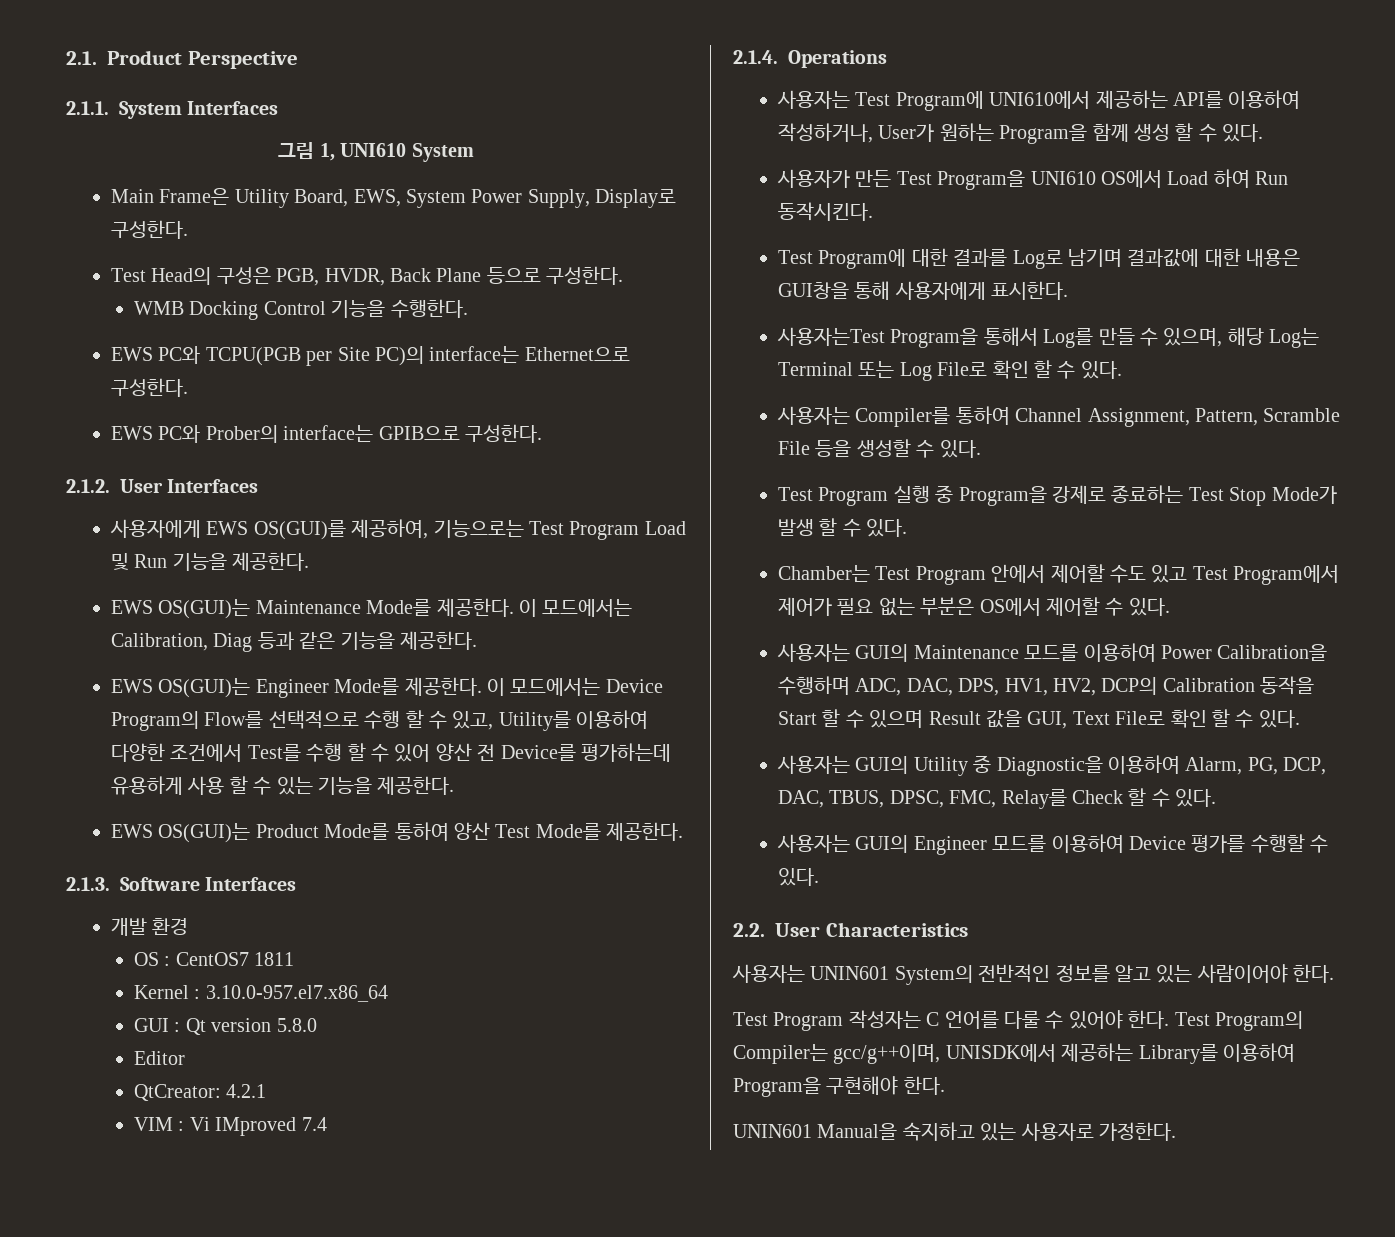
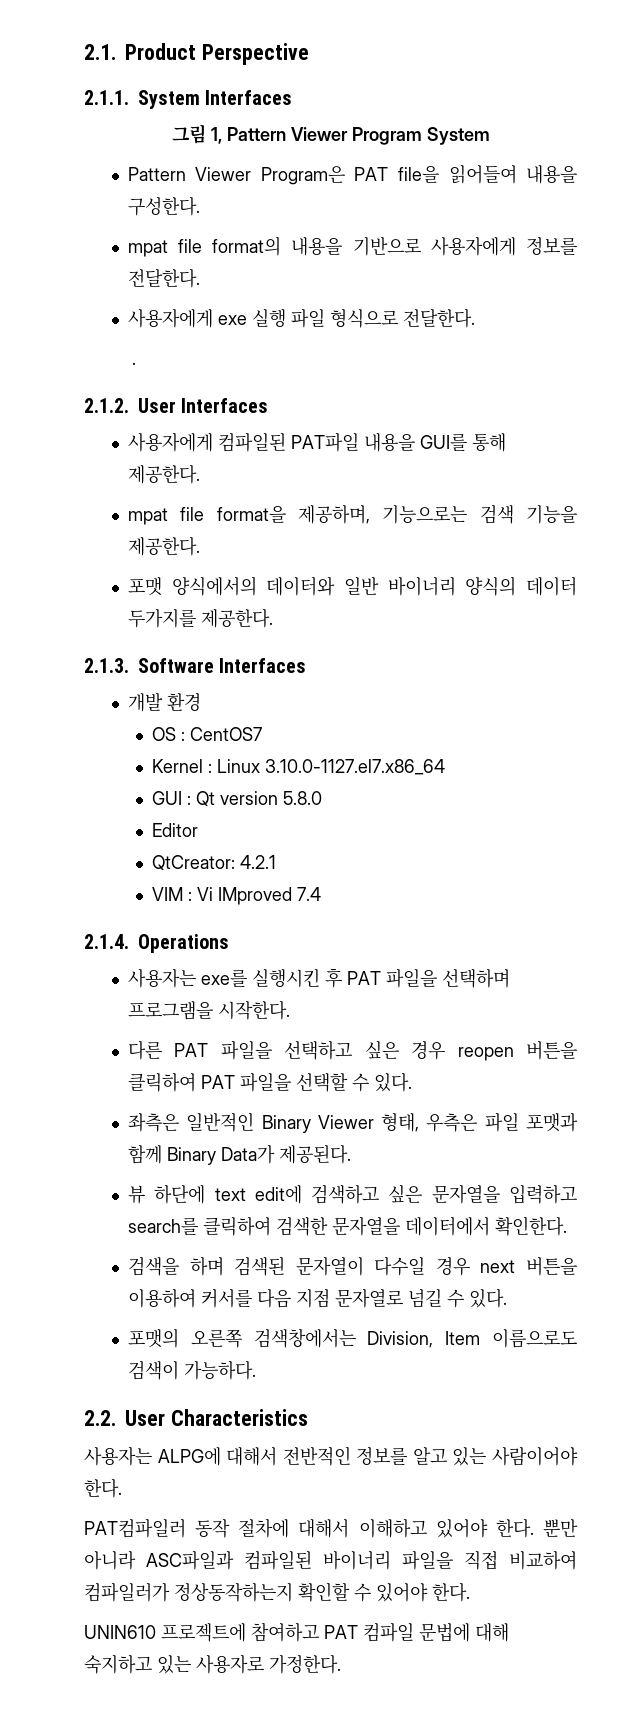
[340,143,474,162] [110,188,677,208] [110,220,188,239] [110,266,624,286] [133,299,468,320] [110,346,630,366] [110,378,188,397] [110,424,542,443] [66,479,259,493] [109,519,686,540] [110,552,310,571] [110,598,633,619] [110,631,477,652] [110,677,663,698] [110,710,649,731] [110,743,671,762] [110,776,455,795] [110,822,601,843] UNI610 System // Main Frame은 Utility Board, EWS, System Power Supply, Display로 구성한다. // Test Head의 구성은 PGB, HVDR, Back Plane 등으로 구성한다. // WMB Docking Control 기능을 수행한다. // EWS PC와 TCPU(PGB per Site PC)의 interface는 Ethernet으로 구성한다. // EWS PC와 Prober의 interface는 GPIB으로 구성한다. // 2.1.2. User Interfaces // 사용자에게 EWS OS(GUI)를 제공하여, 기능으로는 Test Program Load 및 Run 기능을 제공한다. // EWS OS(GUI)는 Maintenance Mode를 제공한다. 이 모드에서는 Calibration, Diag 등과 같은 기능을 제공한다. // EWS OS(GUI)는 Engineer Mode를 제공한다. 이 모드에서는 Device Program의 Flow를 선택적으로 수행 할 수 있고, Utility를 이용하여 다양한 조건에서 Test를 수행 할 수 있어 양산 전 Device를 평가하는데 유용하게 사용 할 수 있는 기능을 제공한다. // EWS OS(GUI)는 Product Mode를 통하여 양산 Test Mode를 -> [226,127,490,145] [127,165,577,185] [127,196,200,216] [127,236,577,257] [127,268,200,288] [127,308,475,328] [132,362,137,365] [84,398,269,413] [127,432,506,452] [127,464,200,484] [127,505,577,525] [127,536,200,556] [127,576,577,596] [127,608,196,628] Pattern Viewer Program System // Pattern Viewer Program은 PAT file을 읽어들여 내용을 구성한다. // mpat file format의 내용을 기반으로 사용자에게 정보를 전달한다. // 사용자에게 exe 실행 파일 형식으로 전달한다. // . // 2.1.2. User Interfaces // 사용자에게 컴파일된 PAT파일 내용을 GUI를 통해 제공한다. // mpat file format을 제공하며, 기능으로는 검색 기능을 제공한다. // 포맷 양식에서의 데이터와 일반 바이너리 양식의 데이터 두가지를
[254,952,295,966] 1811 -> (263, 734) none
[205,985,388,1002] 3.10.0-957.el7.x86_64 -> [217,759,446,775] Linux 3.10.0-1127.el7.x86_64
[855,90,1301,111] [777,123,1264,144] [776,169,1289,190] [777,202,873,221] [777,248,1301,269] [777,281,1069,300] [776,327,1320,348] [777,360,1122,381] [776,406,1341,427] [777,439,981,458] [777,485,1337,506] [777,518,908,537] [777,564,1340,585] [777,597,1170,616] [776,643,1328,662] [777,676,1315,696] [777,709,1300,729] [776,755,1327,776] [777,788,1217,809] [776,834,1329,855] [777,868,819,886] Test Program에 UNI610에서 제공하는 API를 이용하여 작성하거나, User가 원하는 Program을 함께 생성 할 수 있다. // 사용자가 만든 Test Program을 UNI610 OS에서 Load 하여 Run 동작시킨다. // Test Program에 대한 결과를 Log로 남기며 결과값에 대한 내용은 GUI창을 통해 사용자에게 표시한다. // 사용자는Test Program을 통해서 Log를 만들 수 있으며, 해당 Log는 Terminal 또는 Log File로 확인 할 수 있다. // 사용자는 Compiler를 통하여 Channel Assignment, Pattern, Scramble File 등을 생성할 수 있다. // Test Program 실행 중 Program을 강제로 종료하는 Test Stop Mode가 발생 할 수 있다. // Chamber는 Test Program 안에서 제어할 수도 있고 Test Program에서 제어가 필요 없는 부분은 OS에서 제어할 수 있다. // 사용자는 GUI의 Maintenance 모드를 이용하여 Power Calibration을 수행하며 ADC, DAC, DPS, HV1, HV2, DCP의 Calibration 동작을 Start 할 수 있으며 Result 값을 GUI, Text File로 확인 할 수 있다. // 사용자는 GUI의 Utility 중 Diagnostic을 이용하여 Alarm, PG, DCP, DAC, TBUS, DPSC, FMC, Relay를 Check 할 수 있다. // 사용자는 GUI의 Engineer 모드를 이용하여 Device 평가를 수행할 수 있다. -> [200,968,510,988] [127,1000,290,1020] [127,1040,577,1061] [127,1072,412,1092] [127,1112,578,1133] [127,1144,351,1165] [127,1184,577,1204] [127,1216,567,1236] [127,1256,577,1276] [127,1288,507,1308] [127,1328,577,1348] [127,1360,256,1380] exe를 실행시킨 후 PAT 파일을 선택하며 프로그램을 시작한다. // 다른 PAT 파일을 선택하고 싶은 경우 reopen 버튼을 클릭하여 PAT 파일을 선택할 수 있다. // 좌측은 일반적인 Binary Viewer 형태, 우측은 파일 포맷과 함께 Binary Data가 제공된다. // 뷰 하단에 text edit에 검색하고 싶은 문자열을 입력하고 search를 클릭하여 검색한 문자열을 데이터에서 확인한다. // 검색을 하며 검색된 문자열이 다수일 경우 next 버튼을 이용하여 커서를 다음 지점 문자열로 넘길 수 있다. // 포맷의 오른쪽 검색창에서는 Division, Item 이름으로도 검색이 가능하다.
[810,965,973,985] UNIN601 System의 -> [157,1447,278,1466] ALPG에 대해서
[733,1010,1303,1031] [733,1043,1295,1064] [733,1076,945,1097] [733,1123,898,1140] Test Program 작성자는 C 언어를 다룰 수 있어야 한다. Test Program의 Compiler는 gcc/g++이며, UNISDK에서 제공하는 Library를 이용하여 Program을 구현해야 한다. // UNIN601 Manual을 -> [84,1518,579,1538] [84,1550,577,1570] [84,1582,470,1602] [84,1622,509,1642] PAT컴파일러 동작 절차에 대해서 이해하고 있어야 한다. 뿐만 아니라 ASC파일과 컴파일된 바이너리 파일을 직접 비교하여 컴파일러가 정상동작하는지 확인할 수 있어야 한다. // UNIN610 프로젝트에 참여하고 PAT 컴파일 문법에 대해

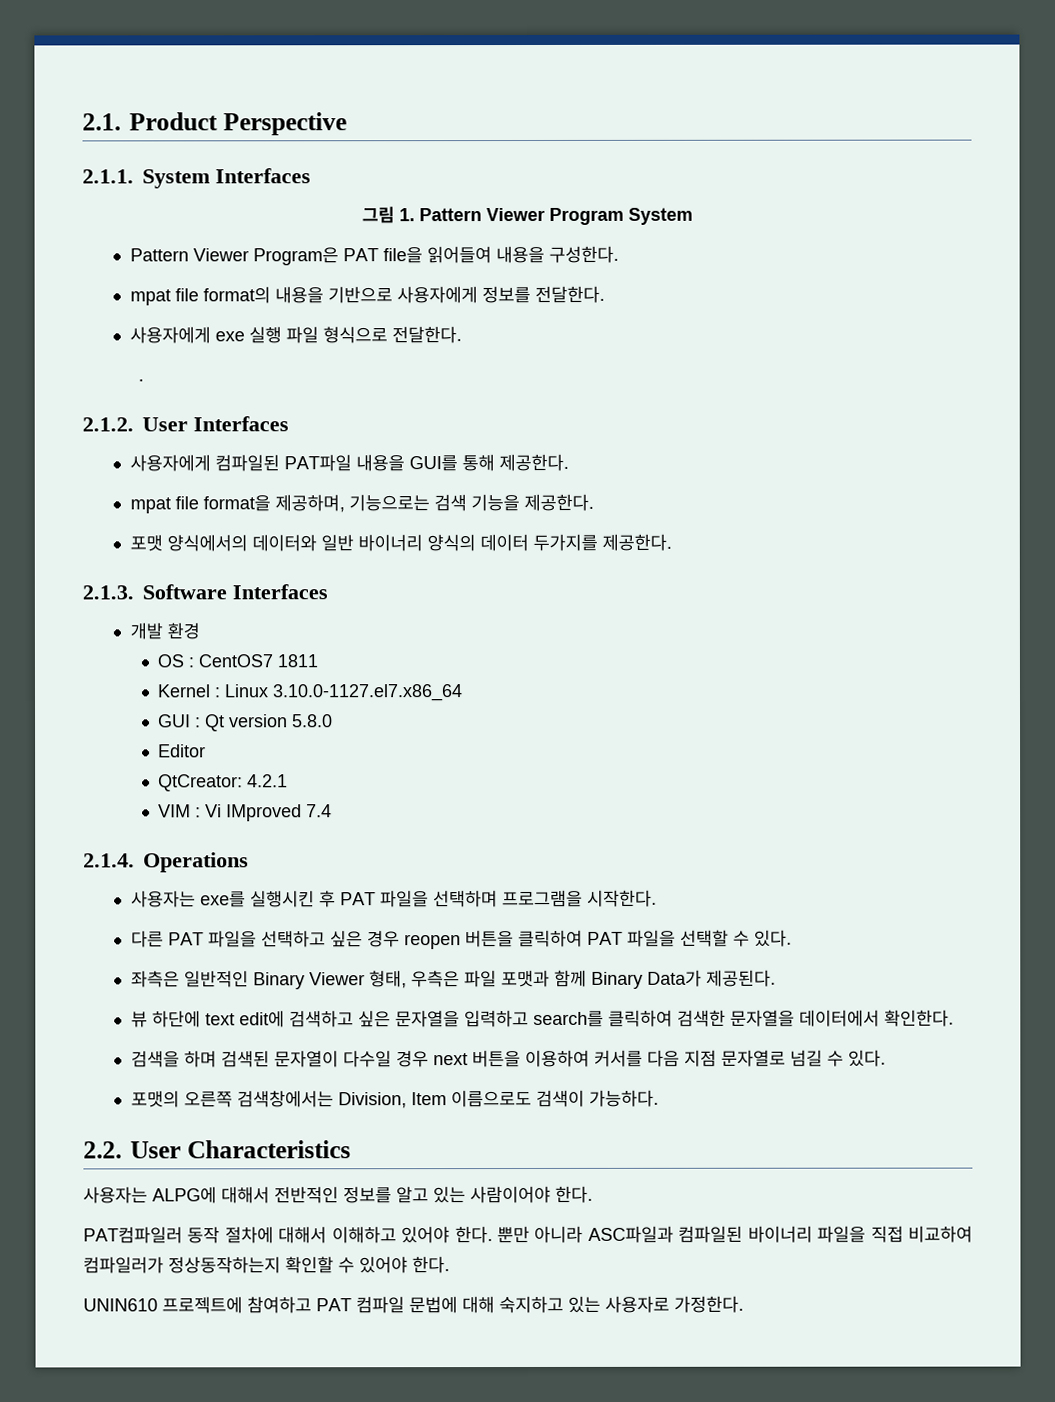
[210,127,222,144] 1, -> [398,208,415,222] 1.
(263, 734) none -> [277,654,319,668] 1811

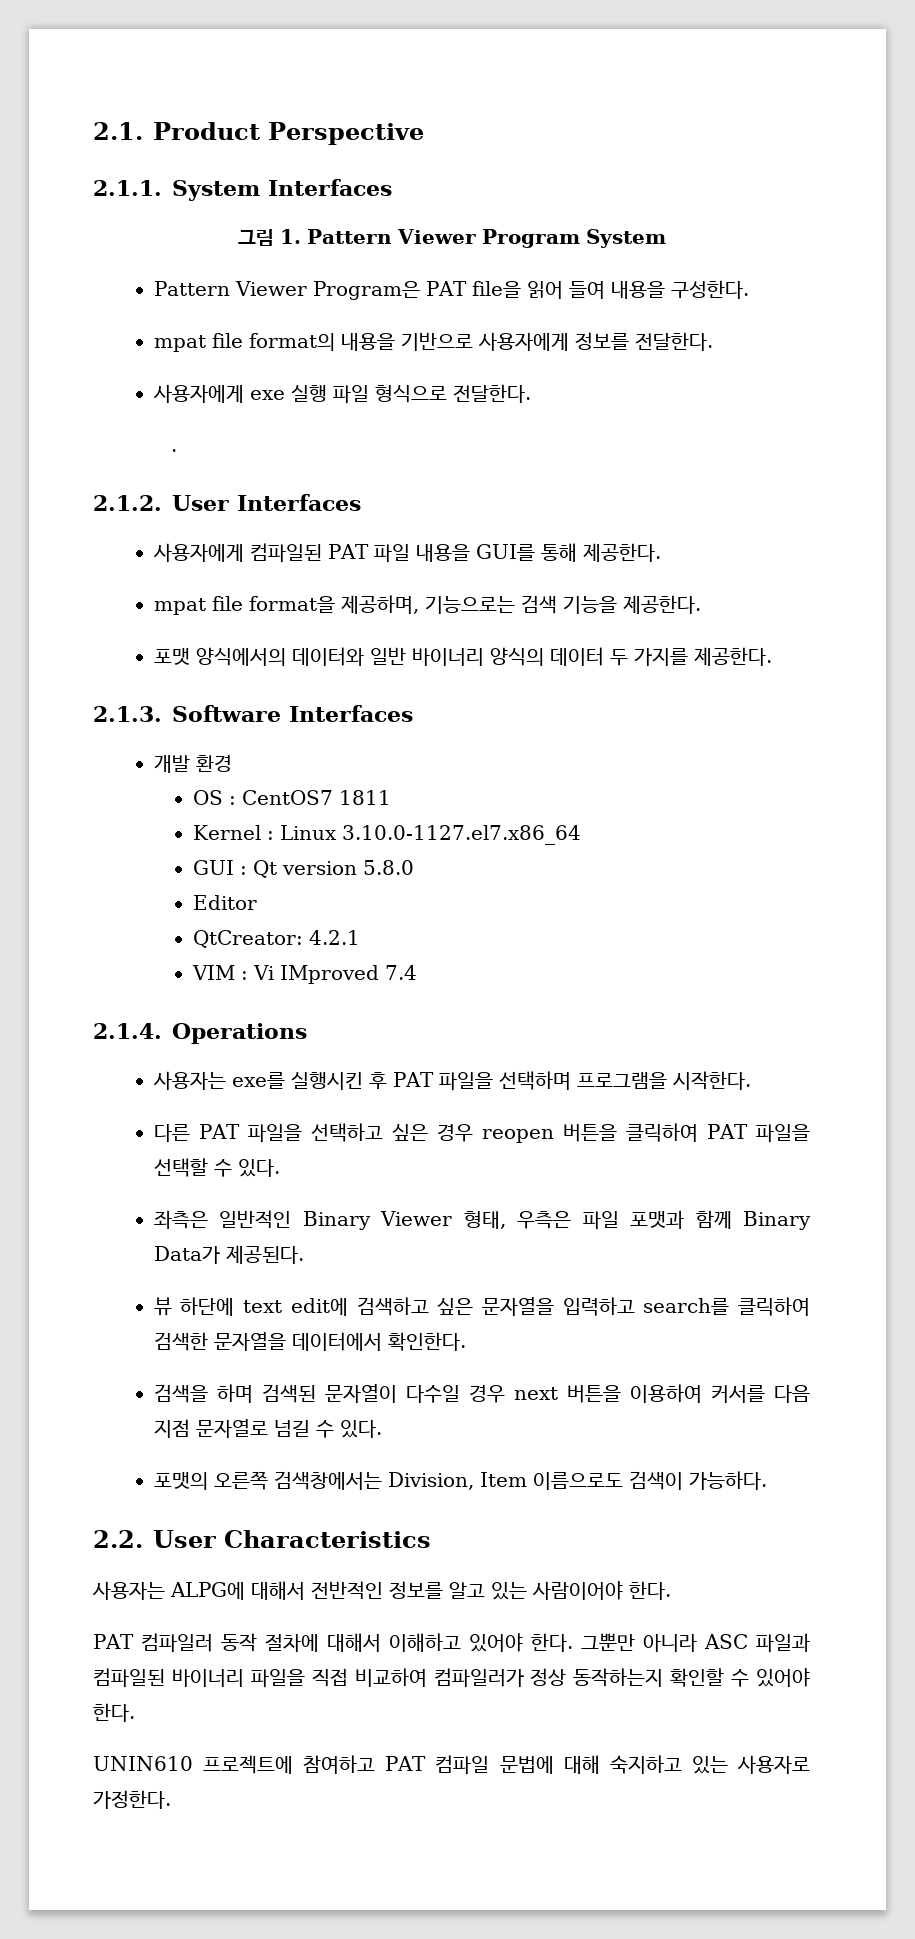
[426,246,492,264] 읽어들여 -> [526,281,605,299] 읽어 들여
[283,454,352,472] PAT파일 -> [327,544,410,563] PAT 파일
[532,533,598,551] 두가지를 -> [609,648,688,666] 두 가지를
[83,1226,183,1244] PAT컴파일러 -> [93,1633,213,1653] PAT 컴파일러
[497,1225,674,1244] 뿐만 아니라 ASC파일과 -> [580,1633,810,1653] 그뿐만 아니라 ASC 파일과
[168,1256,281,1274] 정상동작하는지 -> [530,1668,664,1687] 정상 동작하는지

